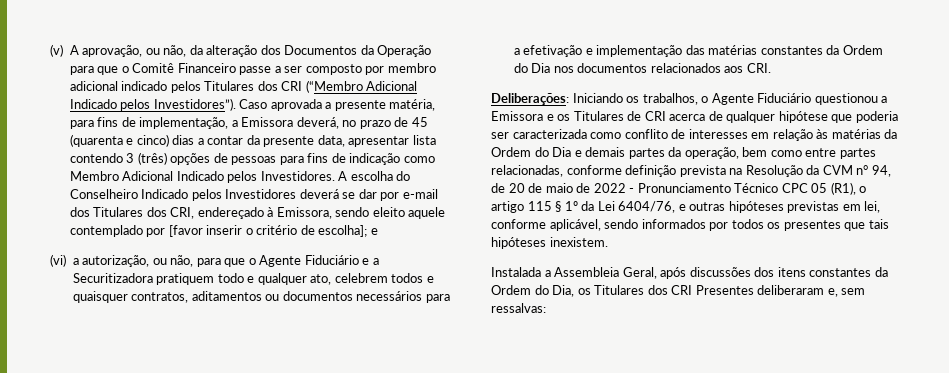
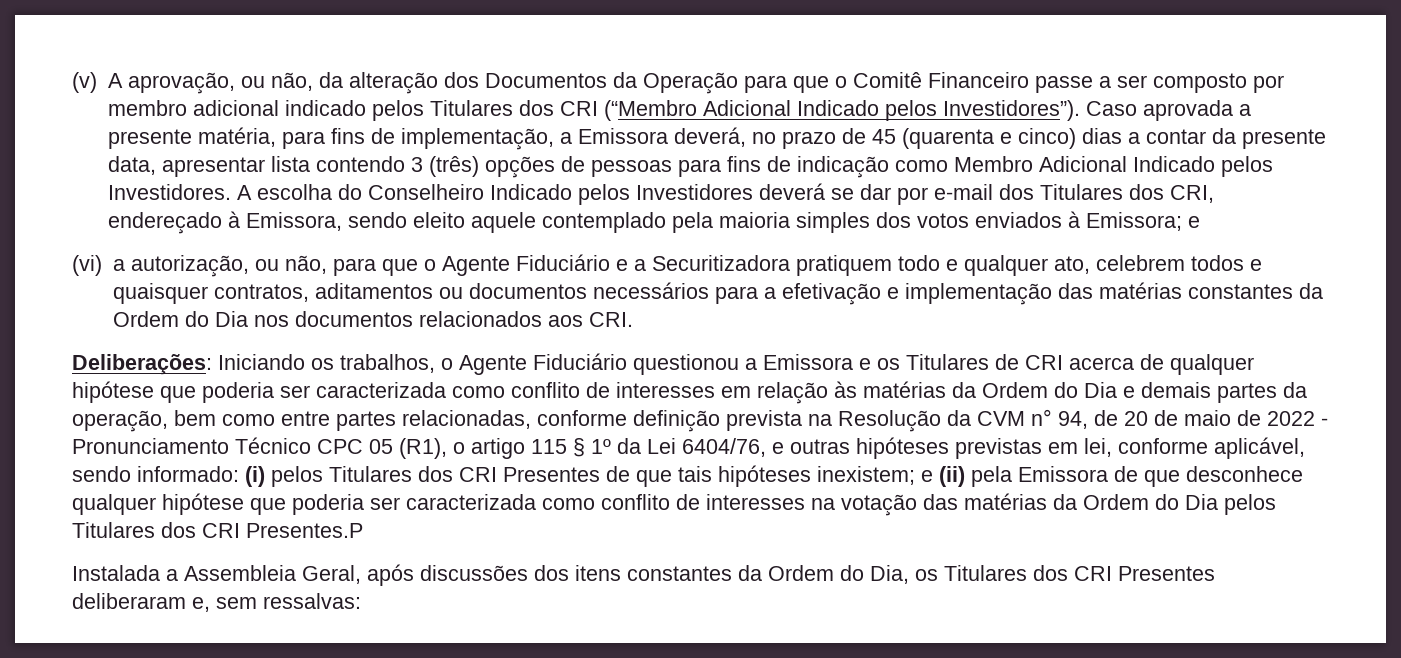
[146,225,368,237] por [favor inserir o critério de escolha]; -> [671,211,1182,233] pela maioria simples dos votos enviados à Emissora;
[641,219,889,231] [491,237,608,249] informados por todos os presentes que tais hipóteses inexistem. -> [137,465,1303,487] [72,493,1276,516] [72,522,363,538] informado: (i) pelos Titulares dos CRI Presentes de que tais hipóteses inexistem; e (ii) pela Emissora de que desconhece qualquer hipótese que poderia ser caracterizada como conflito de interesses na votação das matérias da Ordem do Dia pelos Titulares dos CRI Presentes.P

